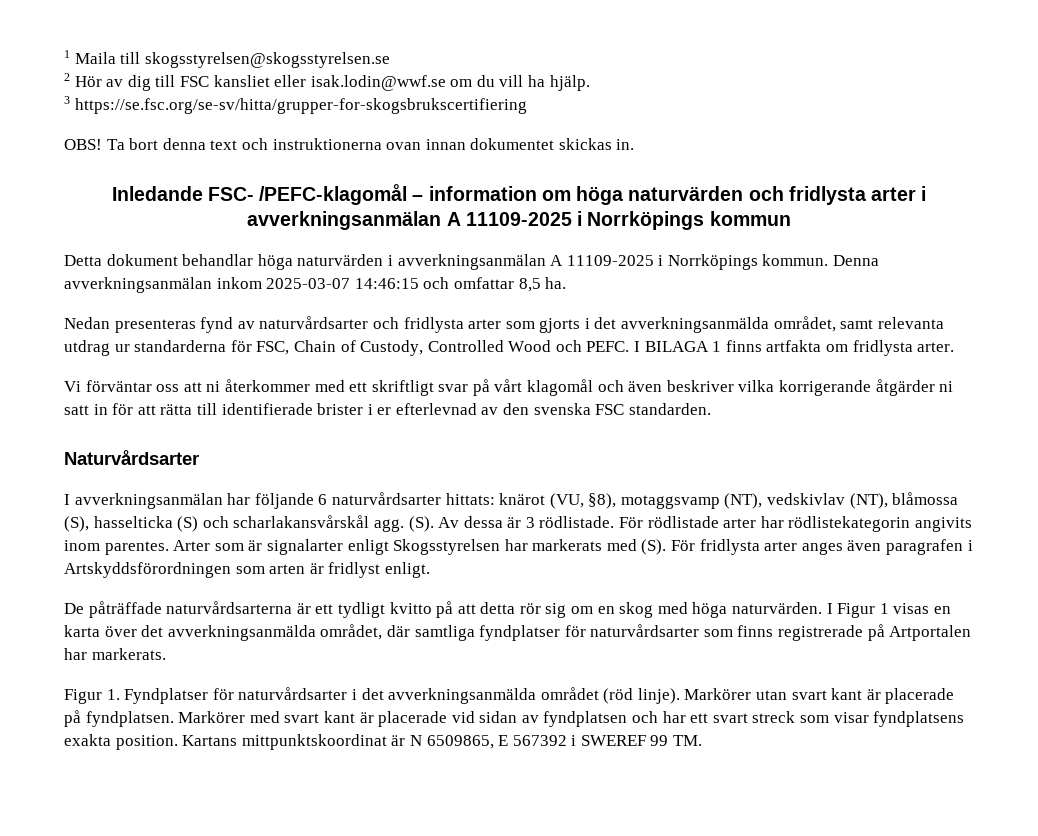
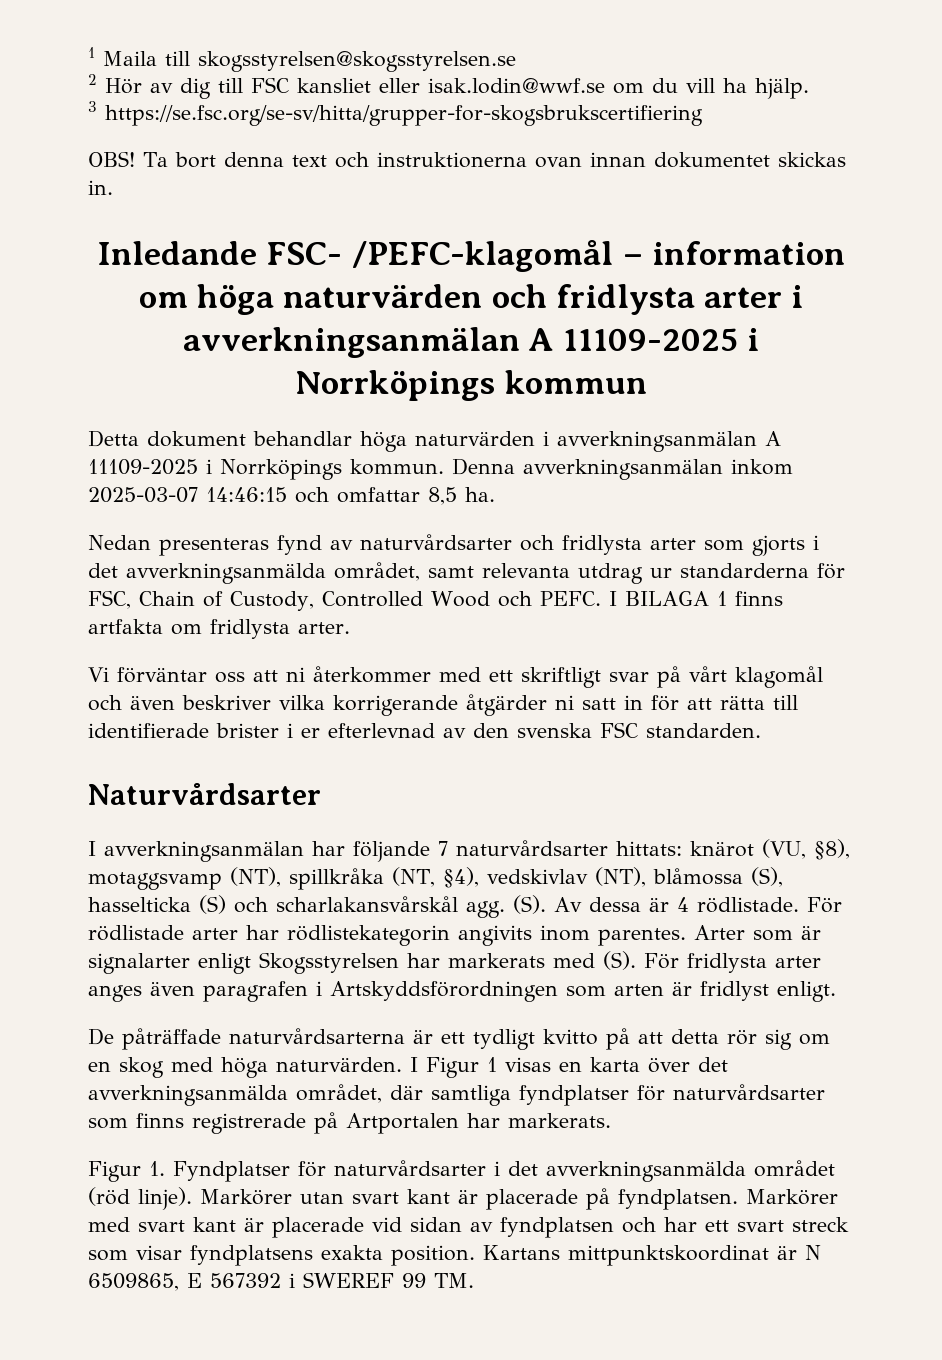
[318,494,328,505] 6 -> [438,841,448,856] 7
(763, 501) none -> [289,867,479,890] spillkråka (NT, §4),
[525,517,535,528] 3 -> [676,897,689,912] 4

